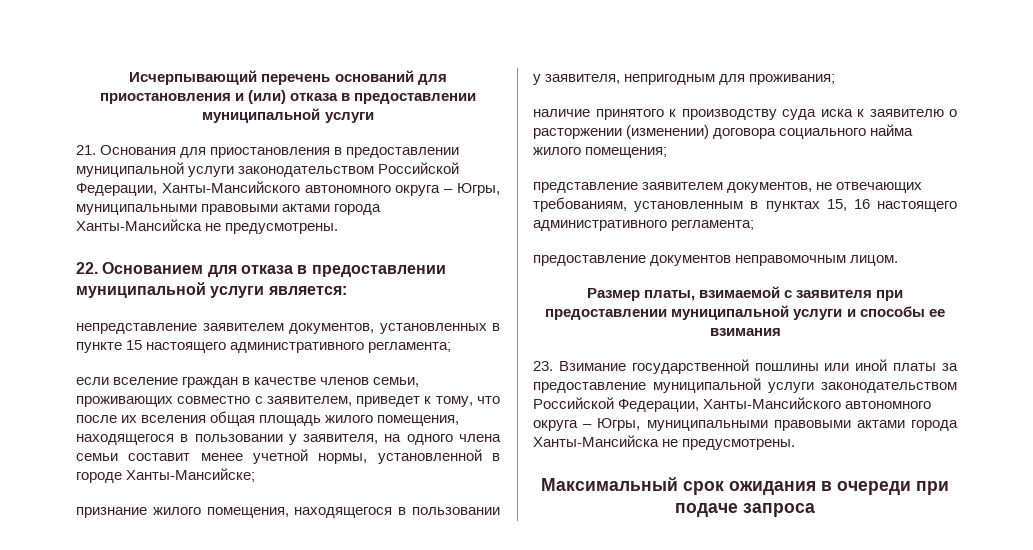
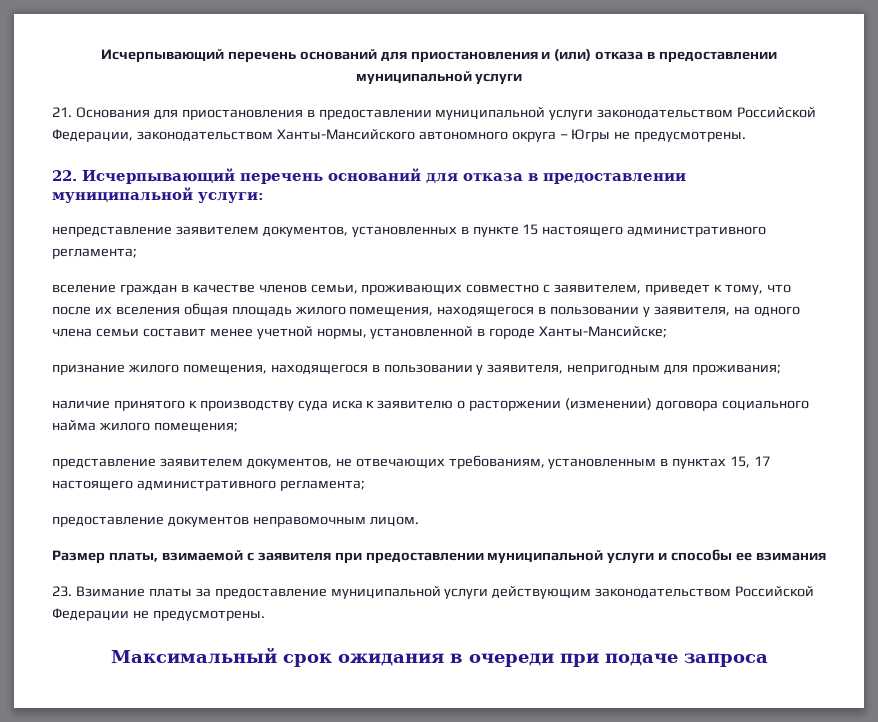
[161,181,501,196] [76,204,382,215] [76,219,202,231] Ханты-Мансийского автономного округа – Югры, муниципальными правовыми актами города Ханты-Мансийска -> [136,129,611,142] законодательством Ханты-Мансийского автономного округа – Югры
[102,262,204,274] Основанием -> [82,168,421,184] Исчерпывающий перечень оснований
[210,286,347,298] услуги является: -> [198,192,264,203] услуги:
[76,377,109,385] если -> (137, 253) none
[853,199,870,209] 16 -> [754,456,771,466] 17
[631,359,888,374] государственной пошлины или иной -> (145, 591) none
[821,382,957,393] [533,397,932,412] [533,418,958,431] [533,435,659,447] законодательством Российской Федерации, Ханты-Мансийского автономного округа – Югры, муниципальными правовыми актами города Ханты-Мансийска -> [492,586,815,599] [52,608,129,621] действующим законодательством Российской Федерации

